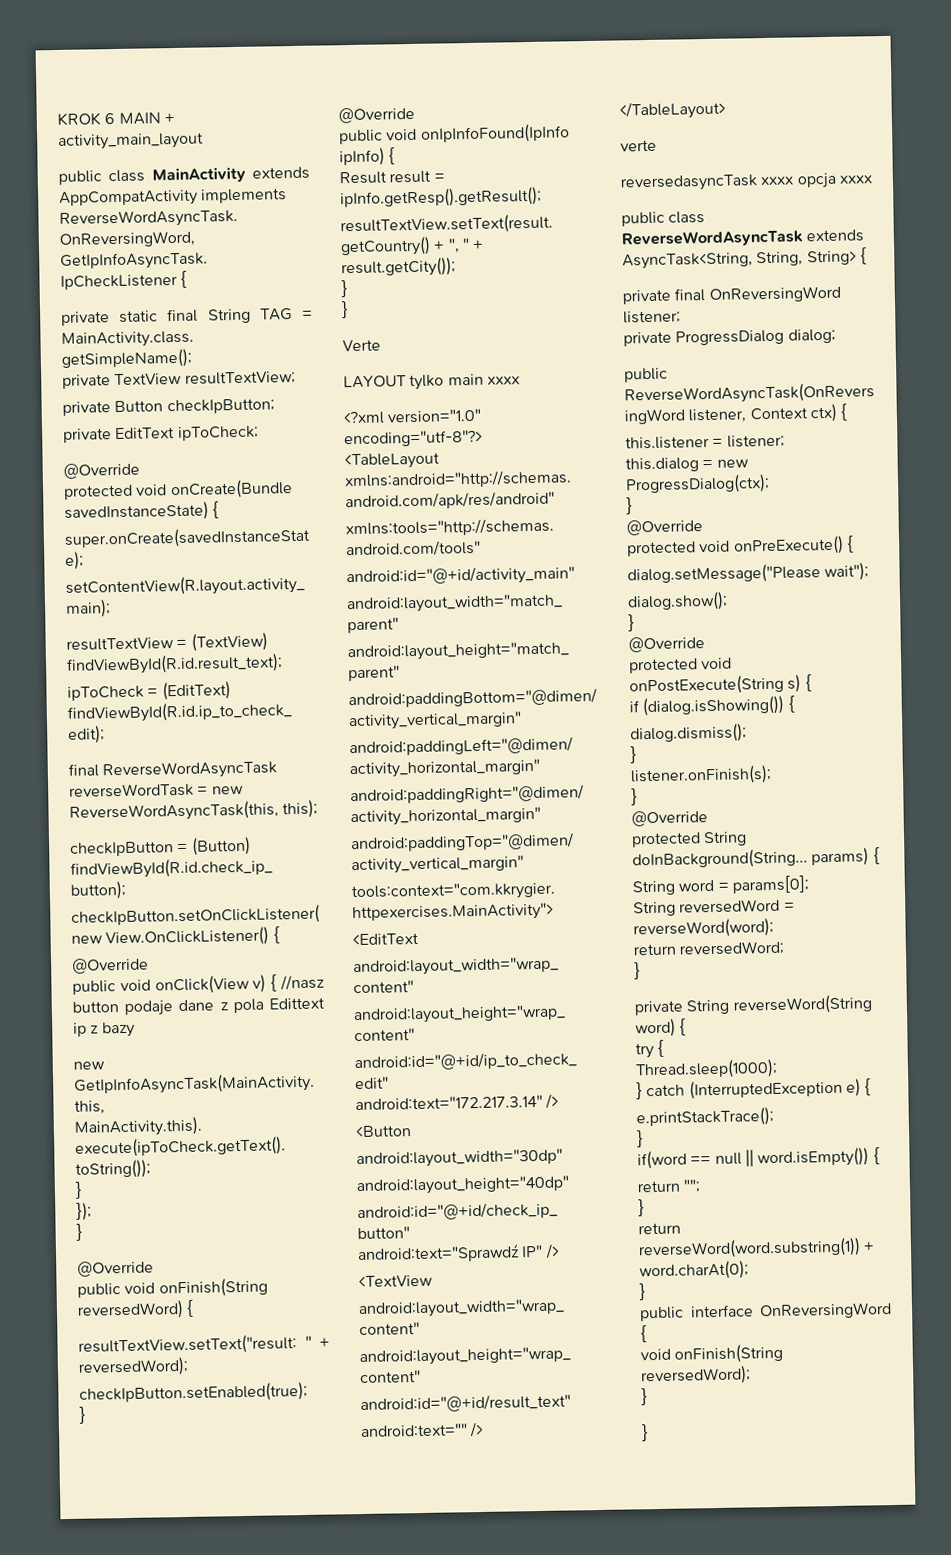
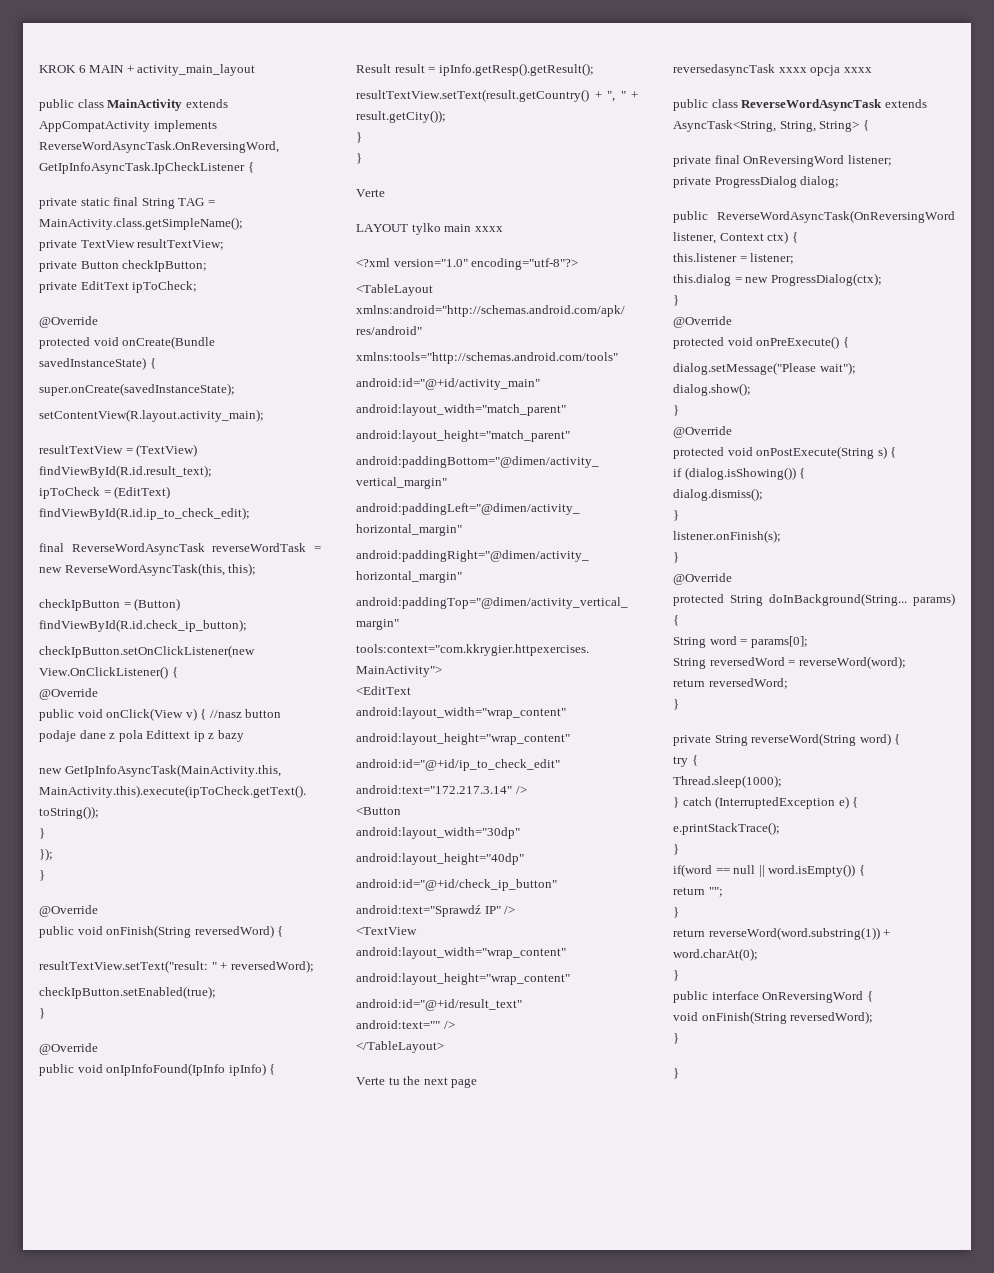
[620,139,657,152] verte -> [356,1076,478,1088] Verte tu the next page

